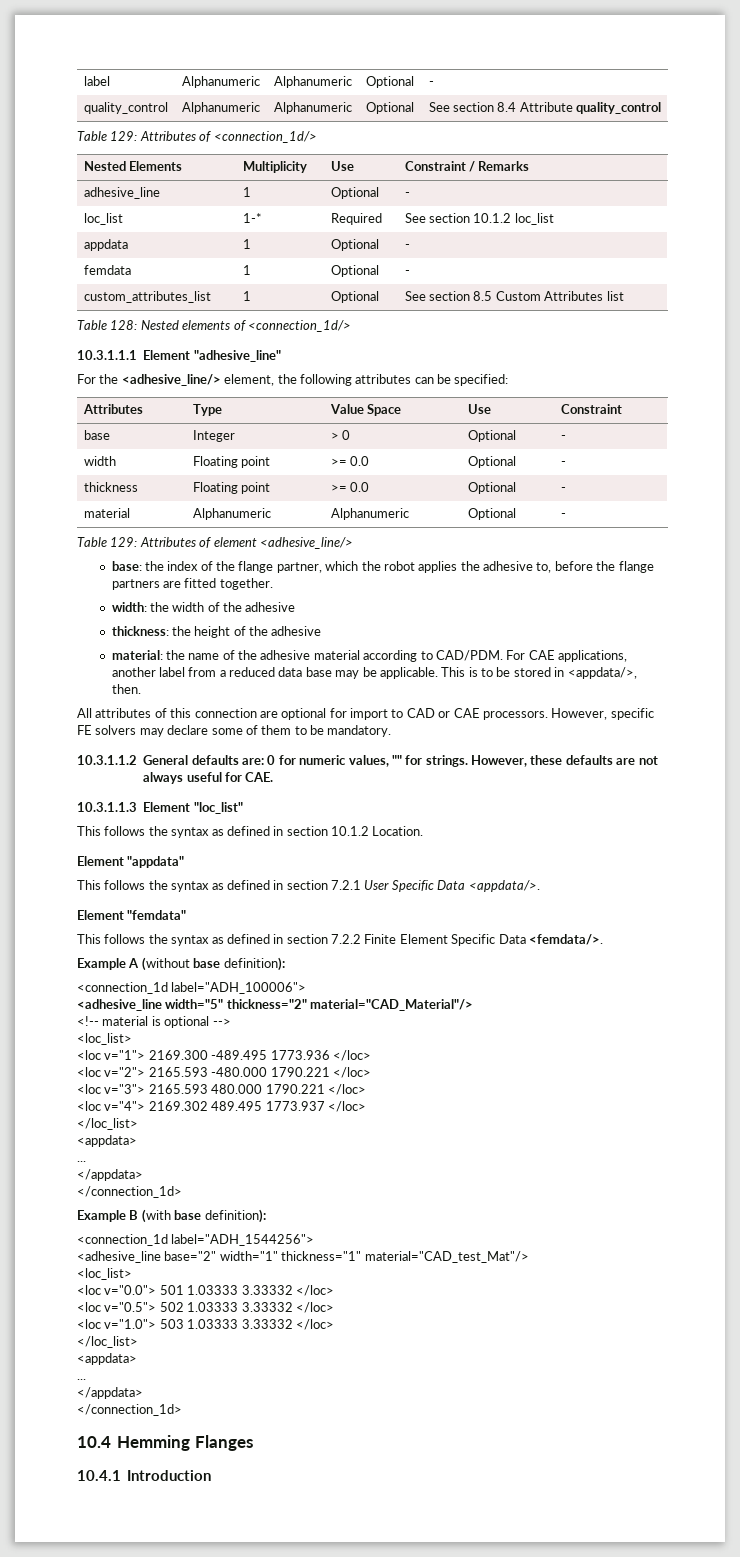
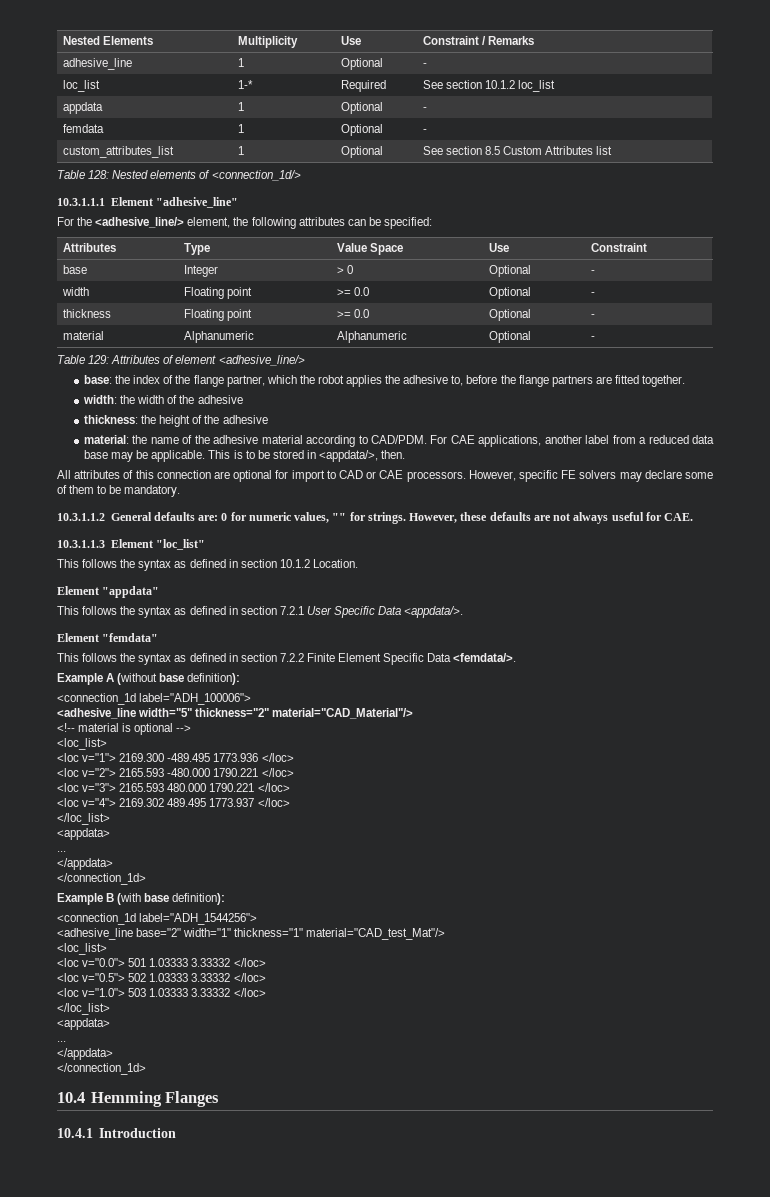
[83,76,110,86] [181,76,260,88] [273,76,352,88] [365,76,414,88] [428,81,434,86] [83,102,168,114] [181,102,260,114] [273,102,352,114] [365,102,414,114] [428,102,662,114] [77,131,317,143] label | Alphanumeric | Alphanumeric | Optional | - // quality_control | Alphanumeric | Alphanumeric | Optional | See section 8.4 Attribute quality_control // Table 129: Attributes of <connection_1d/> // -> (62, 40) none

